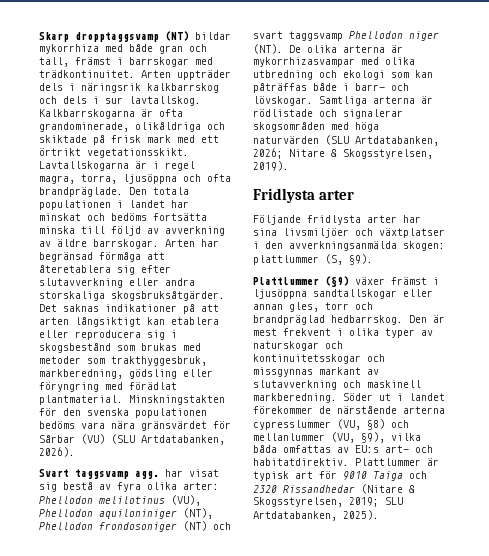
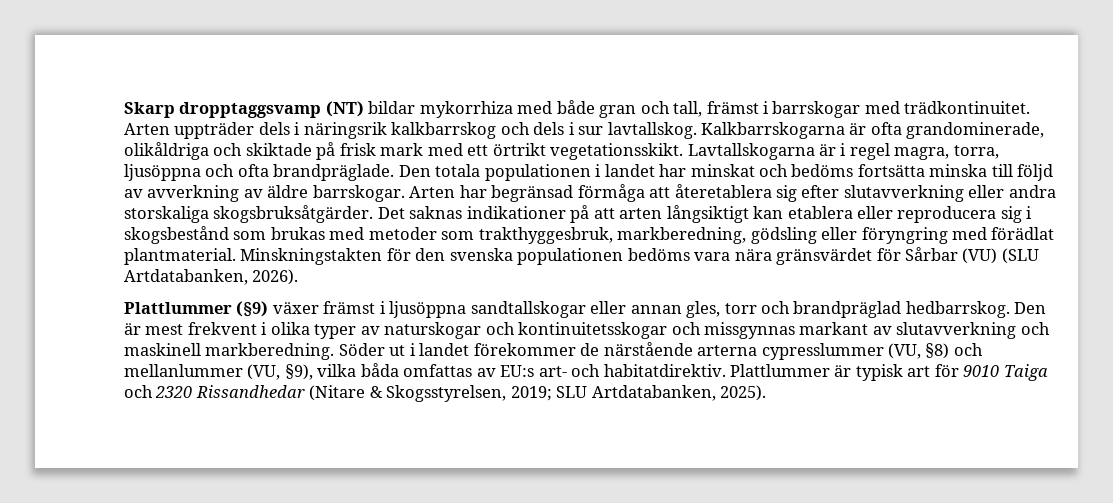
[39,469,219,479] [39,482,219,492] [39,495,201,506] [39,508,213,519] [39,521,231,532] [253,31,439,41] [253,44,403,54] [253,57,415,67] [253,70,433,80] [253,83,409,93] [253,96,433,106] [253,109,403,119] [253,122,379,132] [253,135,439,146] [253,148,433,159] [253,161,289,171] [253,188,354,203] [253,215,421,225] [253,228,445,238] [253,241,445,251] [253,254,373,265] // Svart taggsvamp agg. har visat sig bestå av fyra olika arter: Phellodon melilotinus (VU), Phellodon aquiloniniger (NT), Phellodon frondosoniger (NT) och svart taggsvamp Phellodon niger (NT). De olika arterna är mykorrhizasvampar med olika utbredning och ekologi som kan påträffas både i barr- och lövskogar. Samtliga arterna är rödlistade och signalerar skogsområden med höga naturvärden (SLU Artdatabanken, 2026; Nitare & Skogsstyrelsen, 2019). // Fridlysta arter // Följande fridlysta arter har sina livsmiljöer och växtplatser i den avverkningsanmälda skogen: plattlummer (S, §9). -> (299, 277) none

